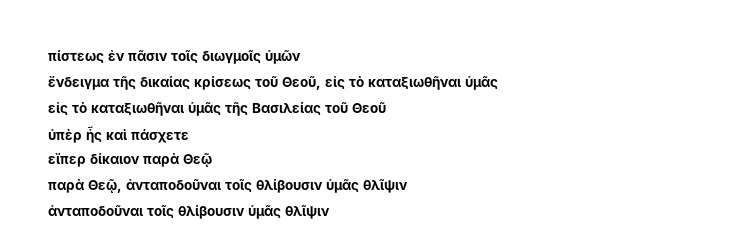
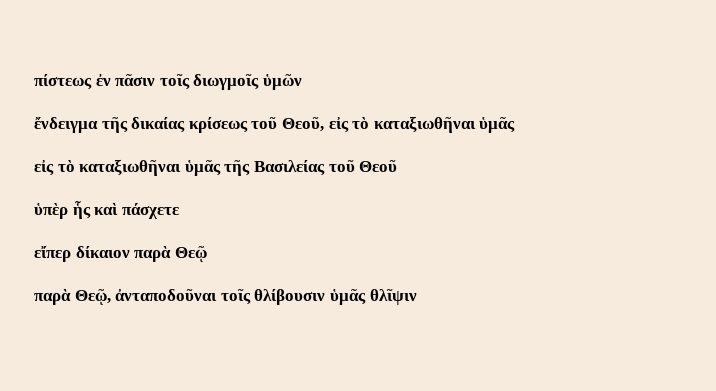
[48,205,330,219] // ἀνταποδοῦναι τοῖς θλίβουσιν ὑμᾶς θλῖψιν -> (417, 297) none

